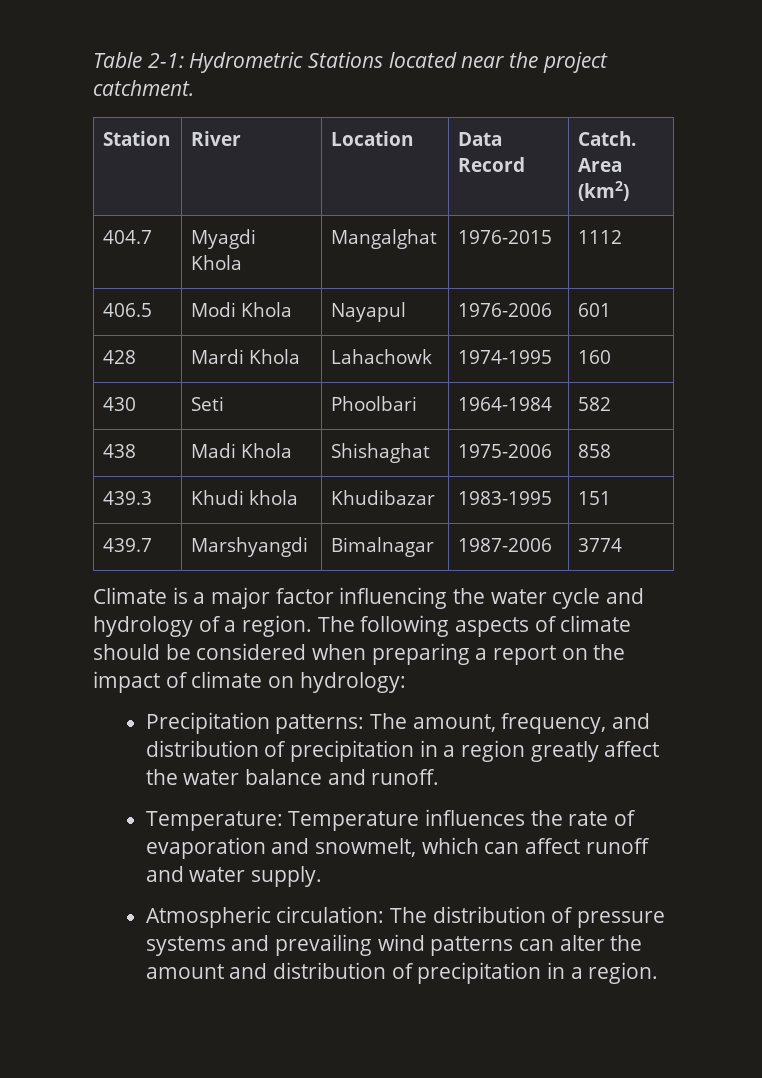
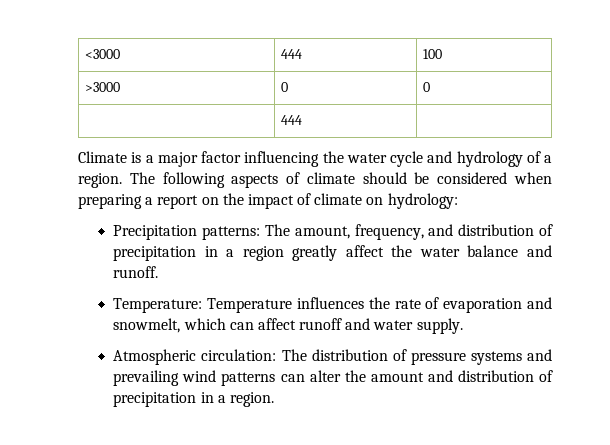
[93,52,608,73] [93,80,194,96] [103,131,171,146] [191,131,242,146] [331,131,414,146] [458,132,503,146] [458,157,526,172] [578,131,637,146] [578,158,623,172] [578,181,630,201] [103,230,153,244] [191,229,257,249] [191,255,243,270] [331,229,438,249] [458,230,553,244] [578,230,623,244] [103,303,153,317] [191,302,293,317] [331,302,407,322] [458,303,553,317] [578,303,612,317] [103,350,137,364] [191,349,301,364] [331,349,433,364] [458,350,553,364] [578,350,612,364] [103,397,137,411] [191,396,225,411] [331,396,418,411] [458,397,553,411] [578,397,612,411] [103,444,137,458] [191,443,293,458] [331,443,431,463] [458,444,553,458] [578,444,612,458] [103,491,153,505] [191,490,299,505] [331,490,436,505] [458,491,553,505] [578,491,612,505] [103,538,153,552] [191,537,309,557] [331,537,435,557] [458,538,553,552] [578,538,623,552] Table 2-1: Hydrometric Stations located near the project catchment. // Station | River | Location | Data Record | Catch. Area (km2) // 404.7 | Myagdi Khola | Mangalghat | 1976-2015 | 1112 // 406.5 | Modi Khola | Nayapul | 1976-2006 | 601 // 428 | Mardi Khola | Lahachowk | 1974-1995 | 160 // 430 | Seti | Phoolbari | 1964-1984 | 582 // 438 | Madi Khola | Shishaghat | 1975-2006 | 858 // 439.3 | Khudi khola | Khudibazar | 1983-1995 | 151 // 439.7 | Marshyangdi | Bimalnagar | 1987-2006 | 3774 -> [85,49,121,59] [281,49,303,59] [423,49,443,59] [85,82,121,92] [281,82,289,92] [423,82,431,92] [281,115,303,125] <3000 | 444 | 100 // >3000 | 0 | 0 // | 444 |

